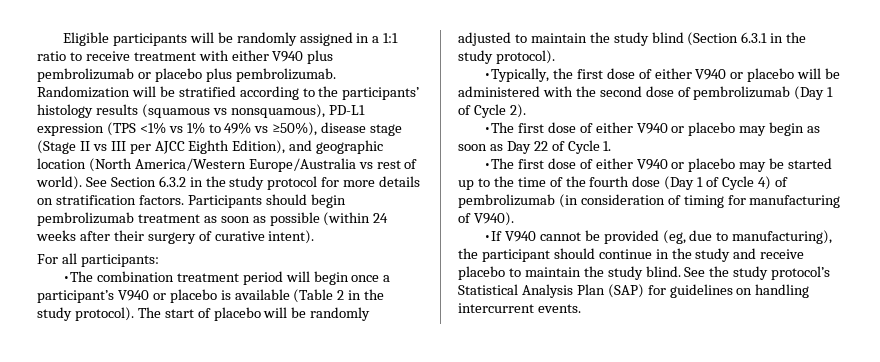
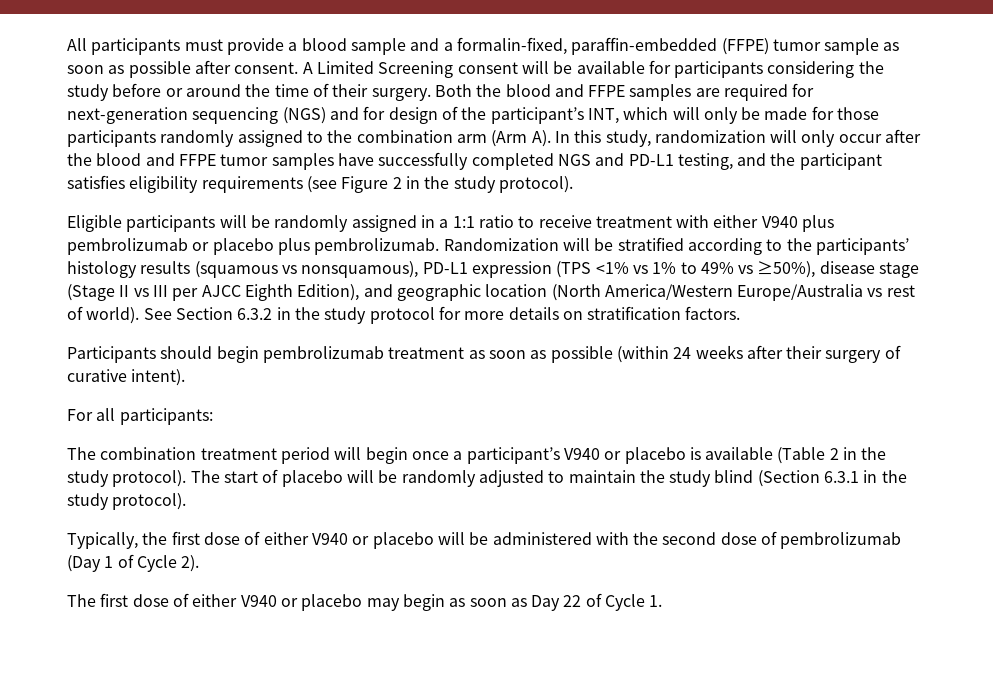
(62, 39) none -> [67,37,900,55] [67,60,884,78] [67,83,815,101] [67,106,880,124] [67,129,922,147] [67,152,882,170] [67,175,573,193] All participants must provide a blood sample and a formalin-fixed, paraffin-embedded (FFPE) tumor sample as soon as possible after consent. A Limited Screening consent will be available for participants considering the study before or around the time of their surgery. Both the blood and FFPE samples are required for next-generation sequencing (NGS) and for design of the participant’s INT, which will only be made for those participants randomly assigned to the combination arm (Arm A). In this study, randomization will only occur after the blood and FFPE tumor samples have successfully completed NGS and PD-L1 testing, and the participant satisfies eligibility requirements (see Figure 2 in the study protocol). //
(184, 200) none -> (741, 313) //
[62,271,93,282] •The -> [67,447,96,460] The
[483,68,549,82] •Typically, -> [67,532,138,549] Typically,
[483,122,514,133] •The -> [67,594,96,607] The
[483,158,833,172] [458,176,788,190] [458,194,841,208] [458,212,514,226] [483,230,833,244] [458,248,805,262] [458,266,831,280] [458,284,810,298] [458,303,581,313] // •The first dose of either V940 or placebo may be started up to the time of the fourth dose (Day 1 of Cycle 4) of pembrolizumab (in consideration of timing for manufacturing of V940). // •If V940 cannot be provided (eg, due to manufacturing), the participant should continue in the study and receive placebo to maintain the study blind. See the study protocol’s Statistical Analysis Plan (SAP) for guidelines on handling intercurrent events. -> (663, 601) none

